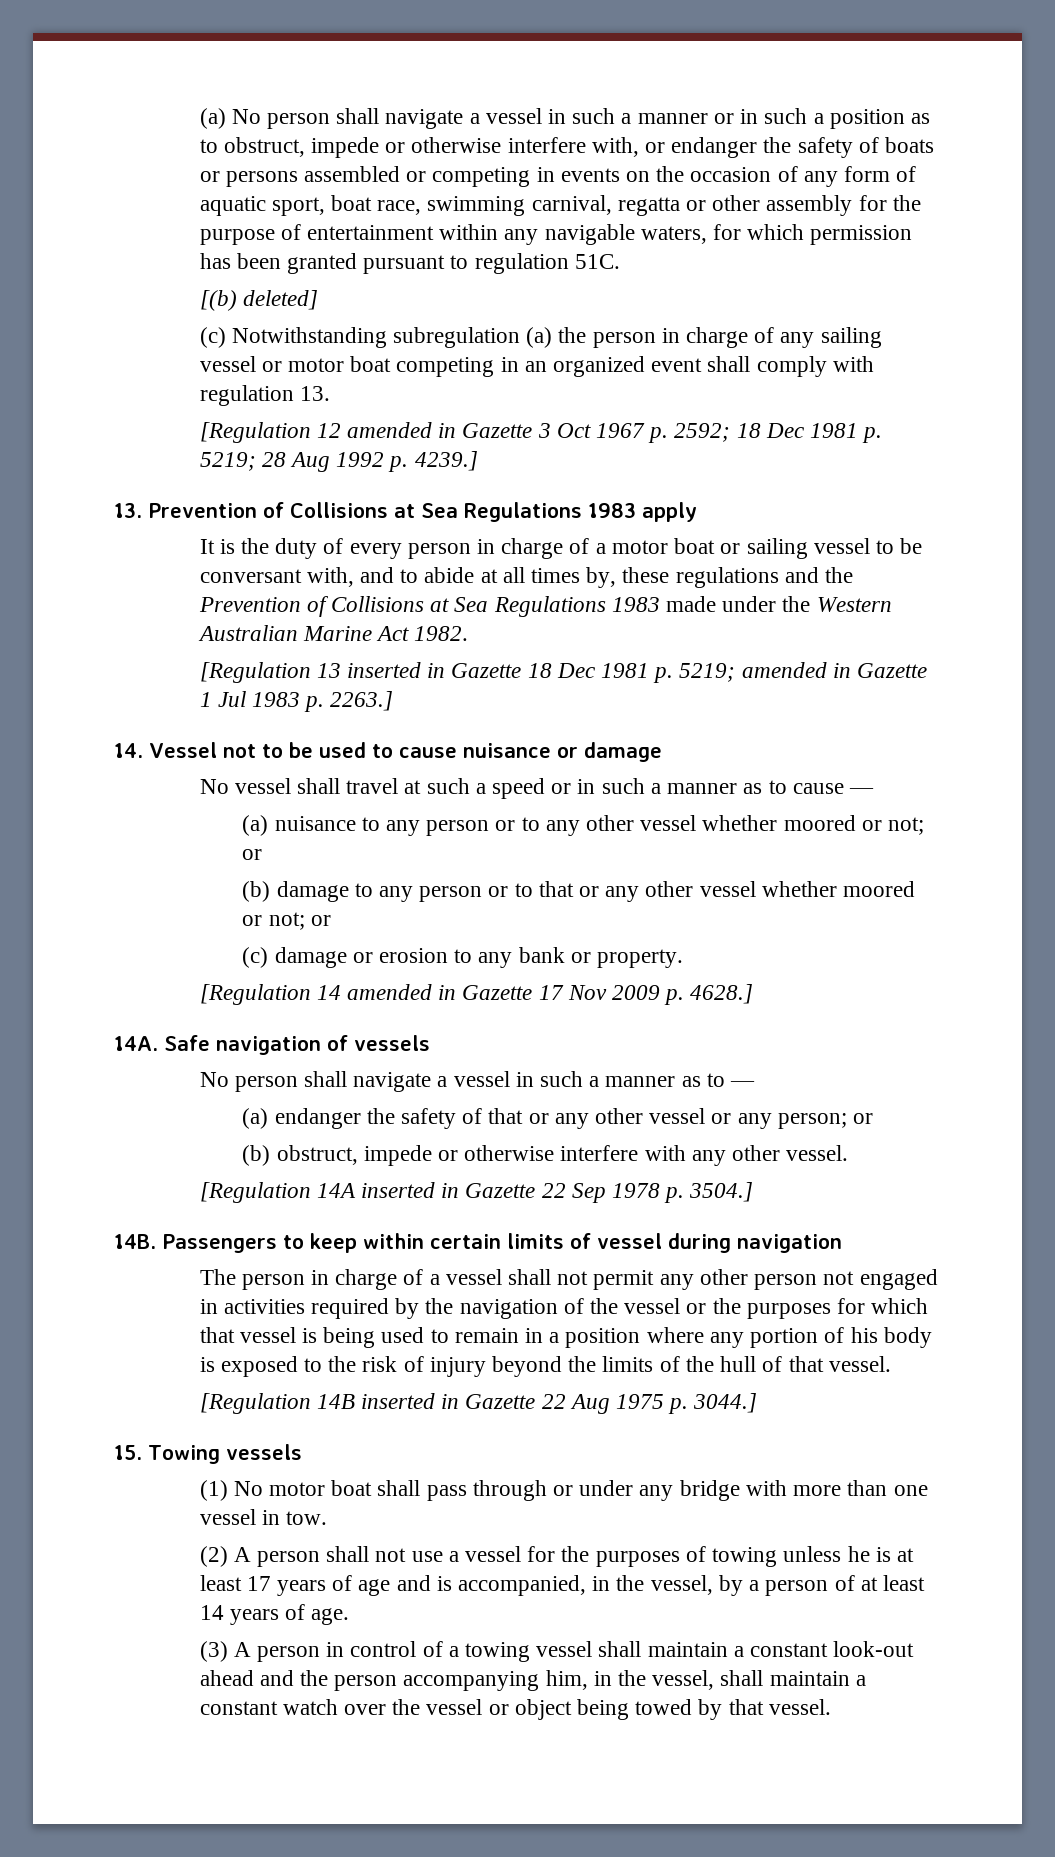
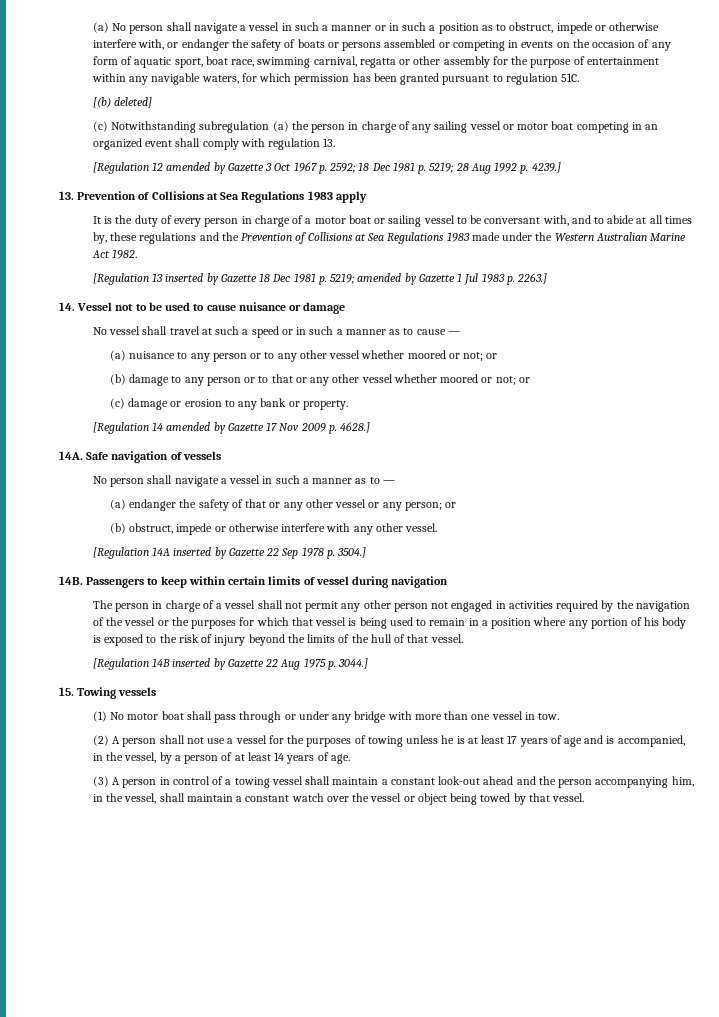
[438,423,457,438] in -> [213,162,226,174] by
[427,663,446,678] in -> [206,273,219,285] by
[832,663,851,678] in -> [404,273,417,285] by
[438,985,457,1000] in -> [213,422,226,434] by
[441,1183,460,1198] in -> [214,547,227,559] by
[441,1394,460,1409] in -> [213,658,226,670] by

